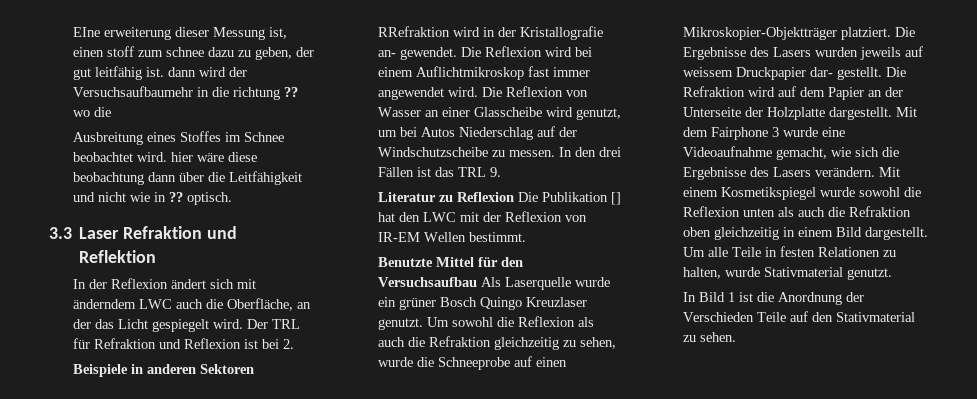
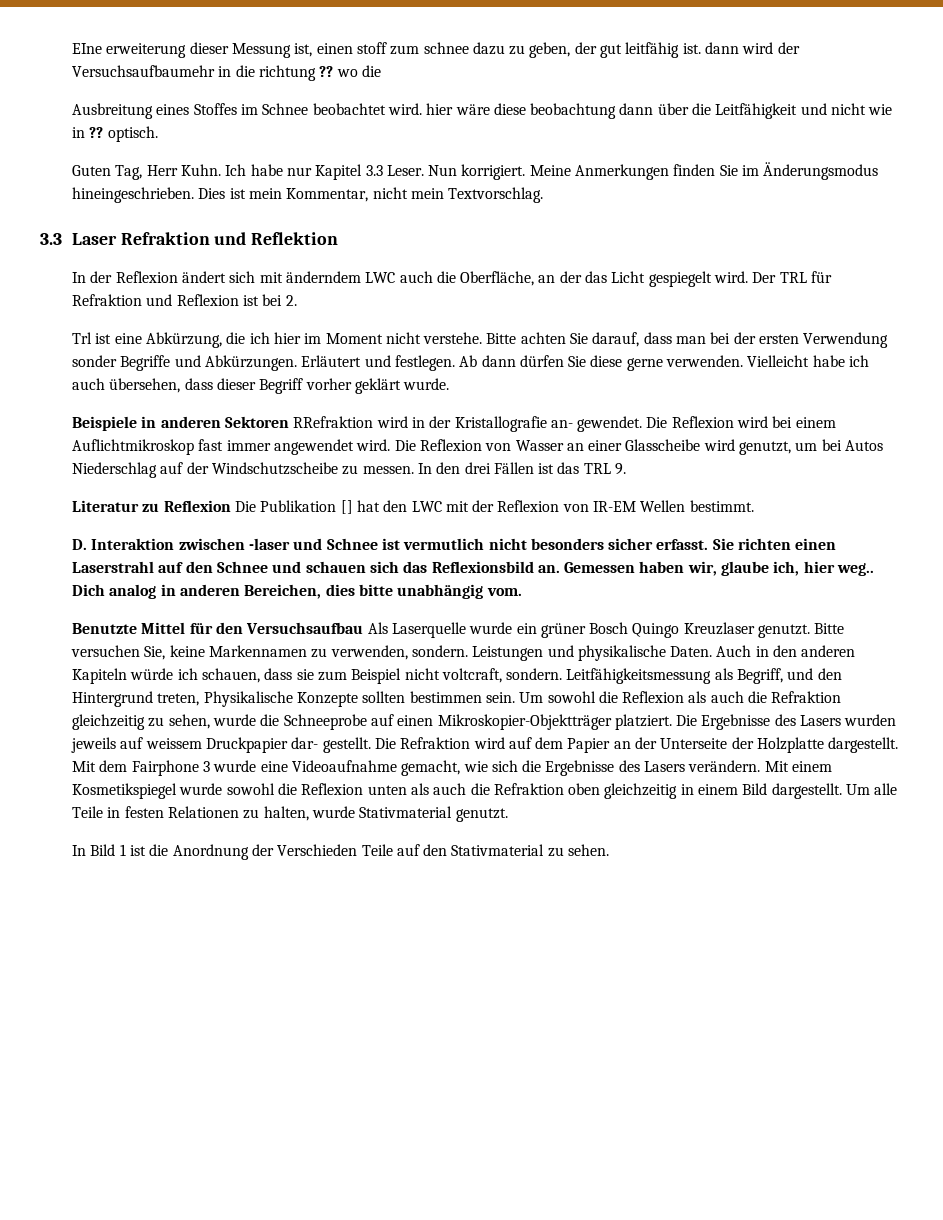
(232, 198) none -> [71,162,879,180] [71,187,544,203] // Guten Tag, Herr Kuhn. Ich habe nur Kapitel 3.3 Leser. Nun korrigiert. Meine Anmerkungen finden Sie im Änderungsmodus hineingeschrieben. Dies ist mein Kommentar, nicht mein Textvorschlag.
(294, 344) none -> [71,332,889,348] [71,355,870,371] [71,378,450,394] // Trl ist eine Abkürzung, die ich hier im Moment nicht verstehe. Bitte achten Sie darauf, dass man bei der ersten Verwendung sonder Begriffe und Abkürzungen. Erläutert und festlegen. Ab dann dürfen Sie diese gerne verwenden. Vielleicht habe ich auch übersehen, dass dieser Begriff vorher geklärt wurde.
(526, 237) none -> [71,538,837,550] [71,561,875,576] [71,584,522,599] // D. Interaktion zwischen -laser und Schnee ist vermutlich nicht besonders sicher erfasst. Sie richten einen Laserstrahl auf den Schnee und schauen sich das Reflexionsbild an. Gemessen haben wir, glaube ich, hier weg.. Dich analog in anderen Bereichen, dies bitte unabhängig vom.
(423, 324) none -> [814,623,845,634] [70,645,856,661] [71,668,842,684] [71,691,515,707] Bitte versuchen Sie, keine Markennamen zu verwenden, sondern. Leistungen und physikalische Daten. Auch in den anderen Kapiteln würde ich schauen, dass sie zum Beispiel nicht voltcraft, sondern. Leitfähigkeitsmessung als Begriff, und den Hintergrund treten, Physikalische Konzepte sollten bestimmen sein.

